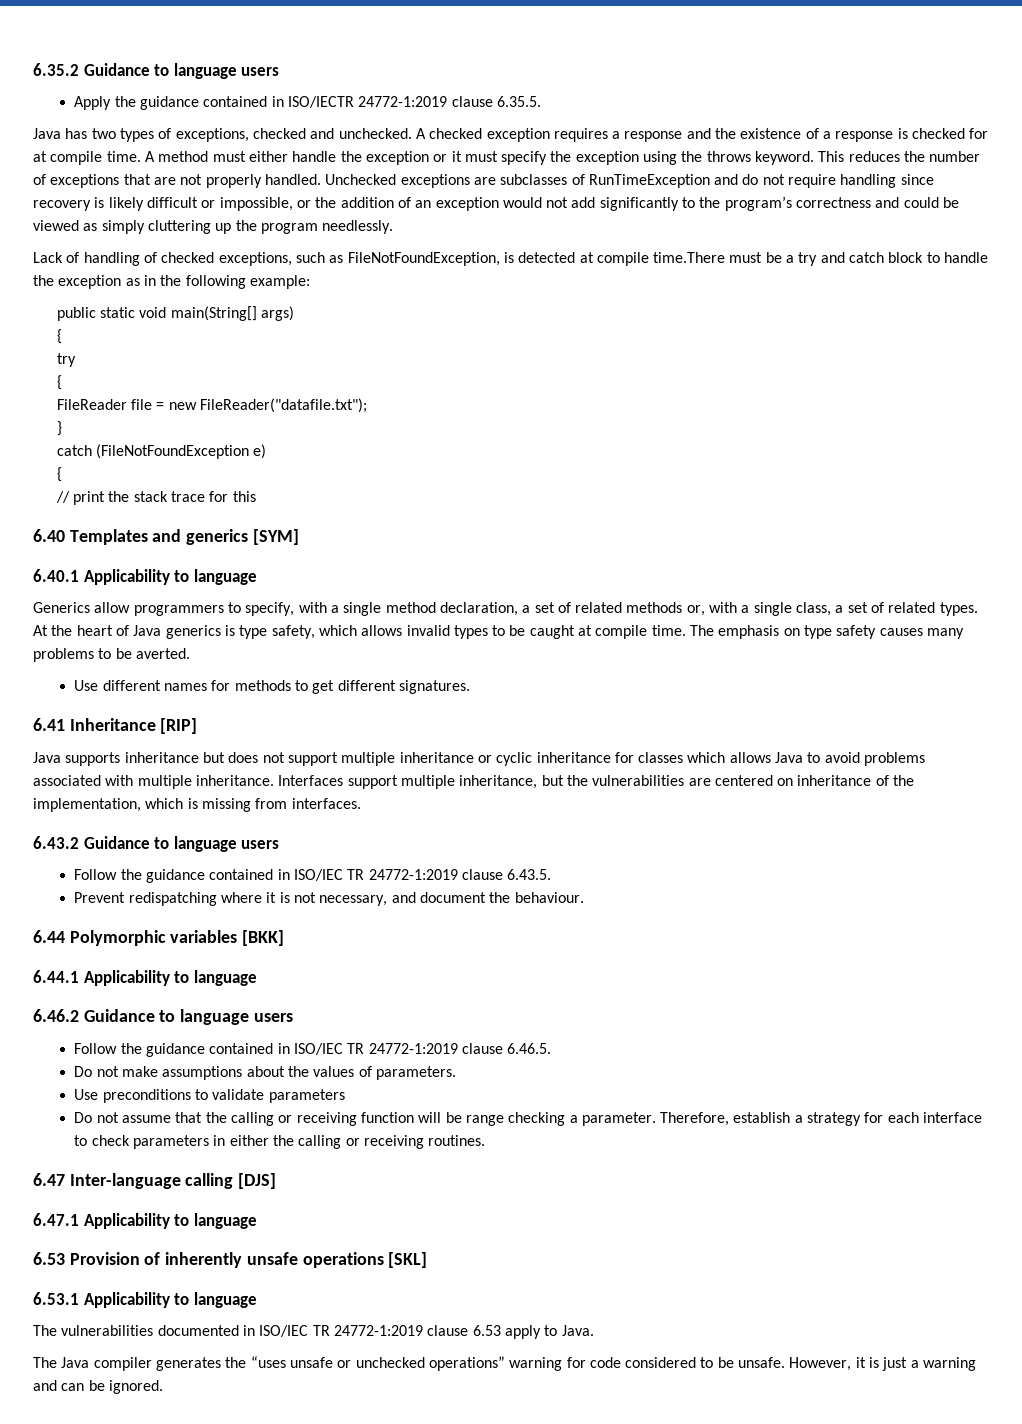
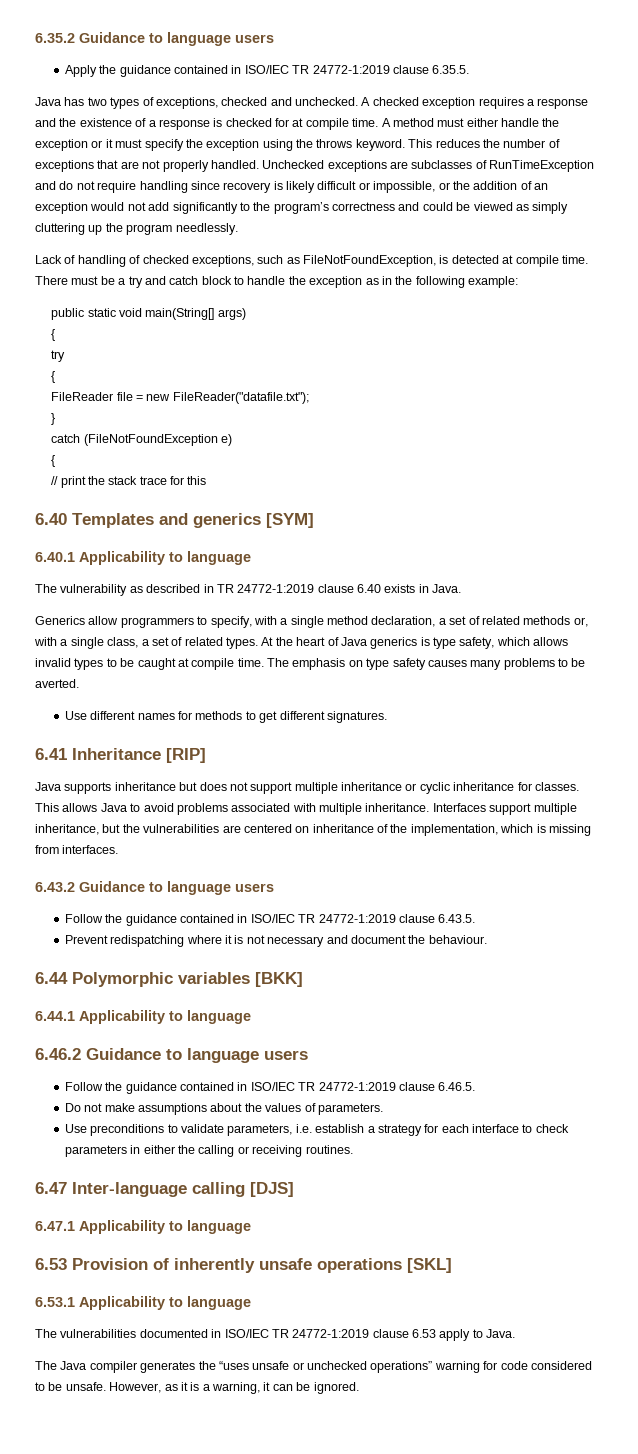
[287,96,354,108] ISO/IECTR -> [244,65,310,74] ISO/IEC TR
[653,252,726,263] time.There -> [561,255,588,264] [35,276,68,285] time. There
(257, 577) none -> [35,584,462,596] // The vulnerability as described in TR 24772-1:2019 clause 6.40 exists in Java.
[638,752,726,763] classes which -> [534,782,579,791] [35,803,59,812] classes. This
[319,895,388,906] necessary, -> [267,936,325,947] necessary
[268,1089,345,1103] [74,1112,730,1126] parameters // Do not assume that the calling or receiving function will be range checking a parameter. Therefore, -> [227,1124,312,1136] parameters, i.e.
[855,1357,977,1371] [33,1380,57,1391] it is just a warning and -> [164,1382,271,1394] as it is a warning, it

